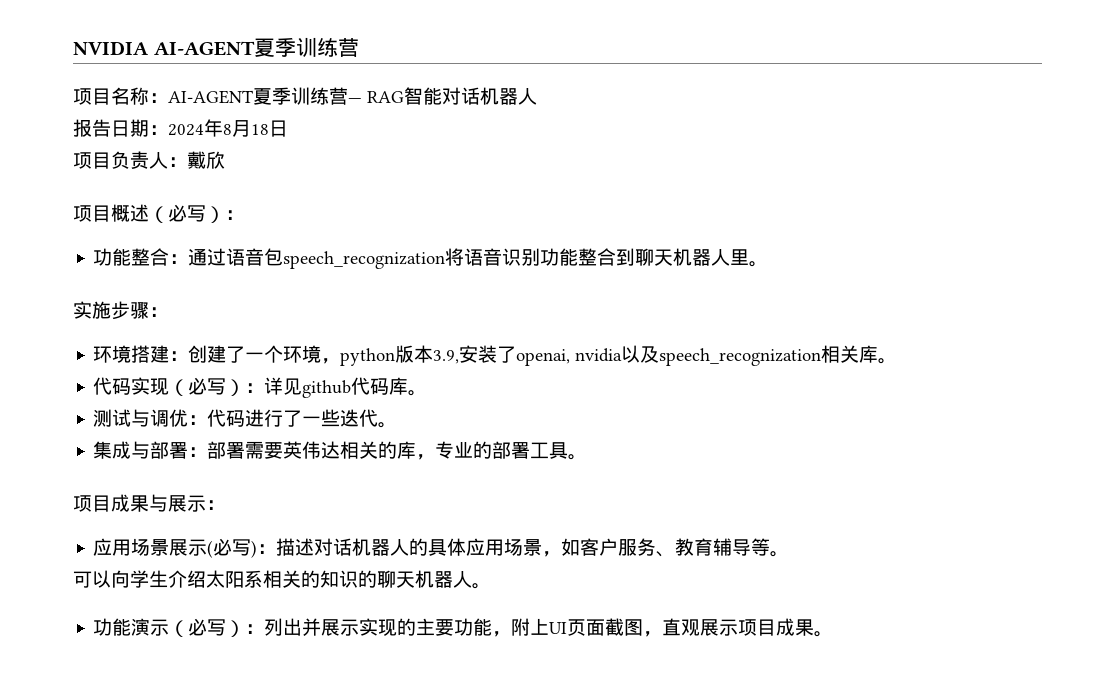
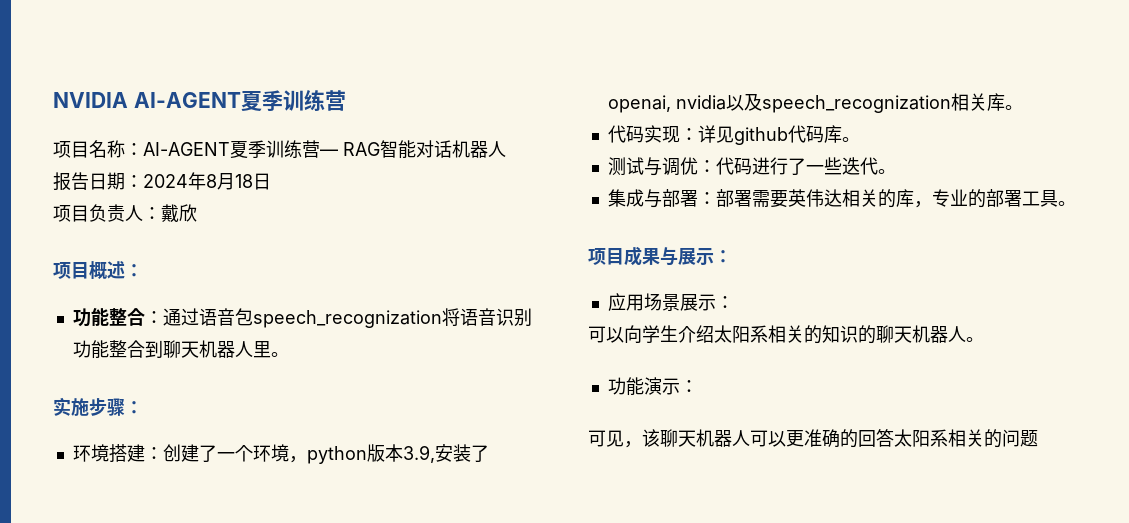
[149,204,225,223] （必写） -> (125, 270) none
[169,377,246,396] （必写） -> (680, 134) none
[207,538,790,558] (必写)：描述对话机器人的具体应用场景，如客户服务、教育辅导等。 -> [715,296,734,309] ：
[169,618,834,637] （必写）：列出并展示实现的主要功能，附上UI页面截图，直观展示项目成果。 -> [679,380,698,393] [588,429,1038,448] ： // 可见，该聊天机器人可以更准确的回答太阳系相关的问题

